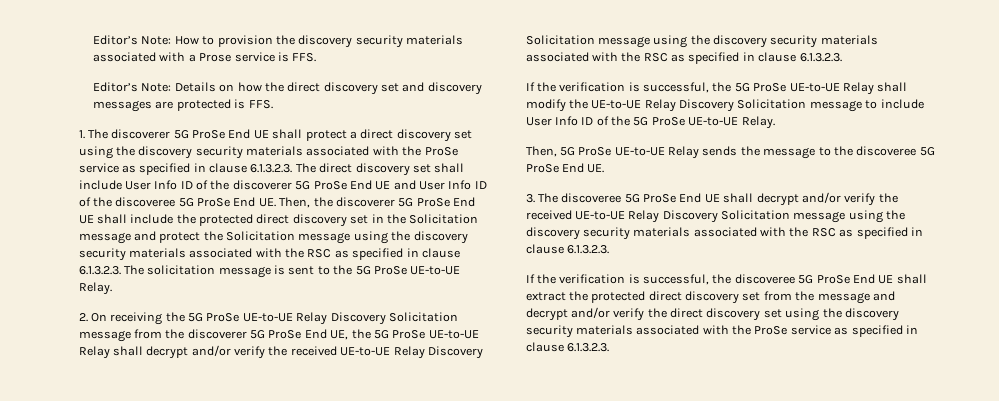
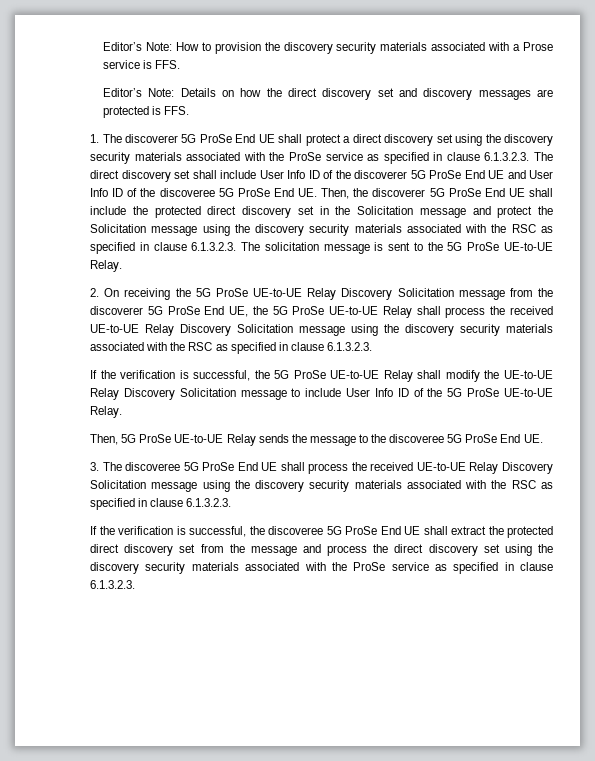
[146,345,266,359] decrypt and/or verify -> [445,307,486,318] process
[756,192,876,206] decrypt and/or verify -> [308,463,349,474] process
[525,307,645,321] decrypt and/or verify -> [327,545,368,556] process

